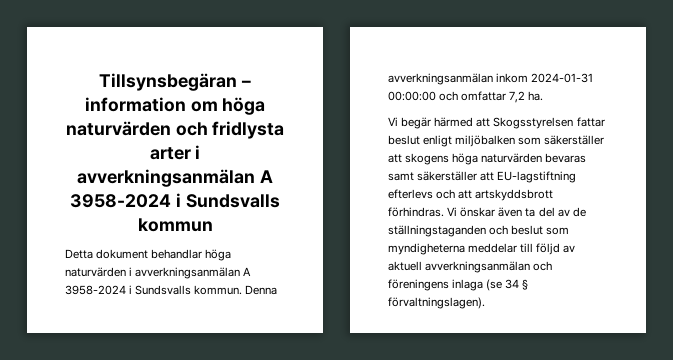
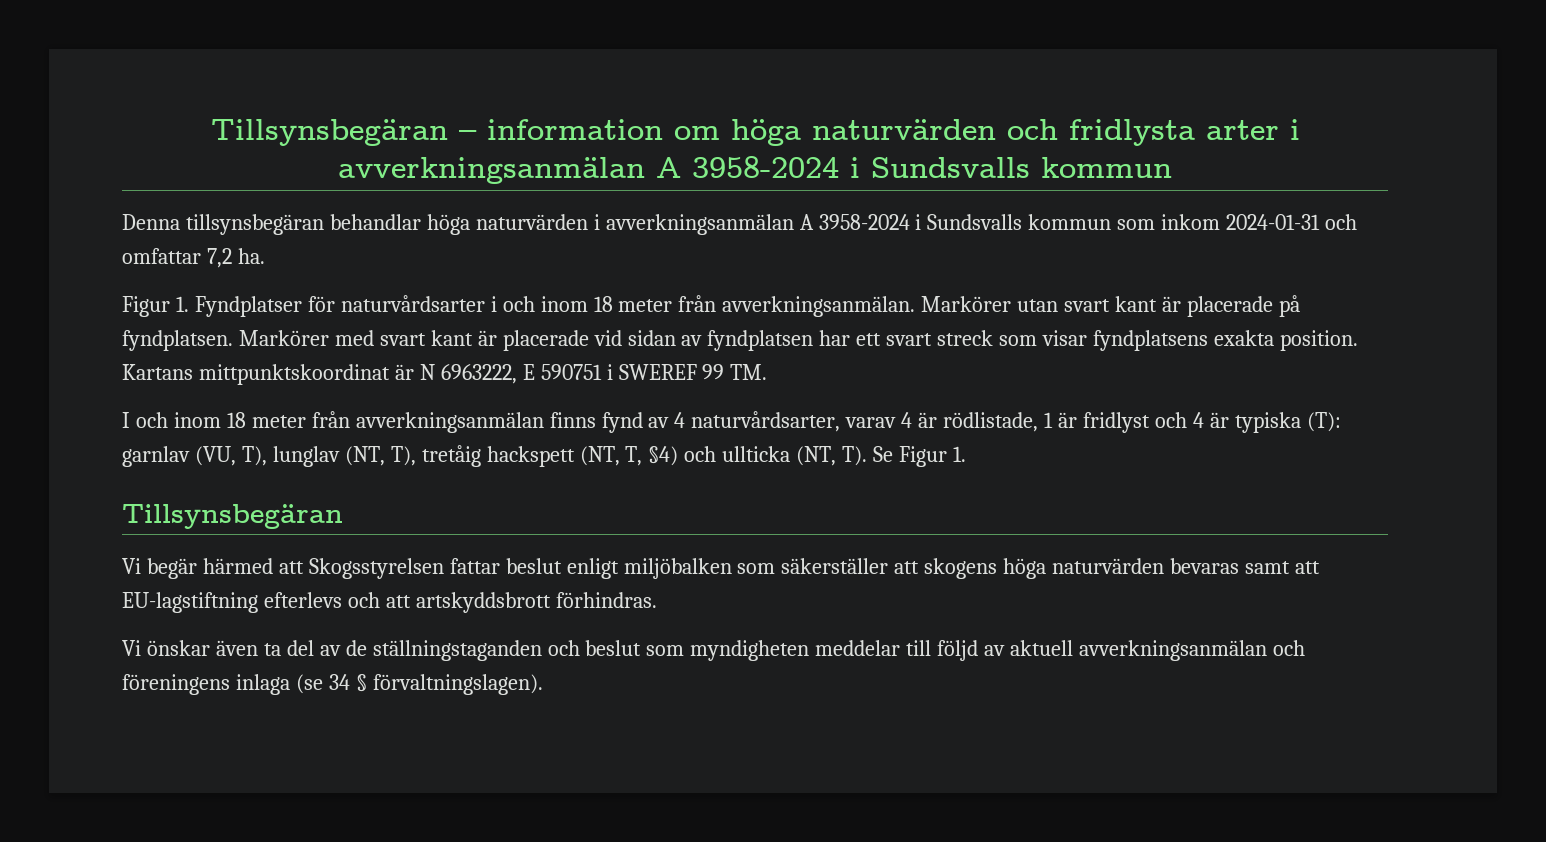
[65,249,149,259] Detta dokument -> [122,214,324,235] Denna tillsynsbegäran
[194,285,278,295] [388,73,493,85] kommun. Denna avverkningsanmälan -> [1028,214,1156,230] kommun som
[388,91,436,101] 00:00:00 -> (1321, 222) none
(544, 96) none -> [122,295,1300,317] [122,330,1358,351] [122,364,768,385] [122,411,1341,433] [122,445,966,467] [122,504,343,529] // Figur 1. Fyndplatser för naturvårdsarter i och inom 18 meter från avverkningsanmälan. Markörer utan svart kant är placerade på fyndplatsen. Markörer med svart kant är placerade vid sidan av fyndplatsen har ett svart streck som visar fyndplatsens exakta position. Kartans mittpunktskoordinat är N 6963222, E 590751 i SWEREF 99 TM. // I och inom 18 meter från avverkningsanmälan finns fynd av 4 naturvårdsarter, varav 4 är rödlistade, 1 är fridlyst och 4 är typiska (T): garnlav (VU, T), lunglav (NT, T), tretåig hackspett (NT, T, §4) och ullticka (NT, T). Se Figur 1. // Tillsynsbegäran
[417,171,478,181] säkerställer -> (1291, 567) none
(444, 212) none -> (657, 600) //
[388,243,465,255] myndigheterna -> [690,640,810,661] myndigheten

